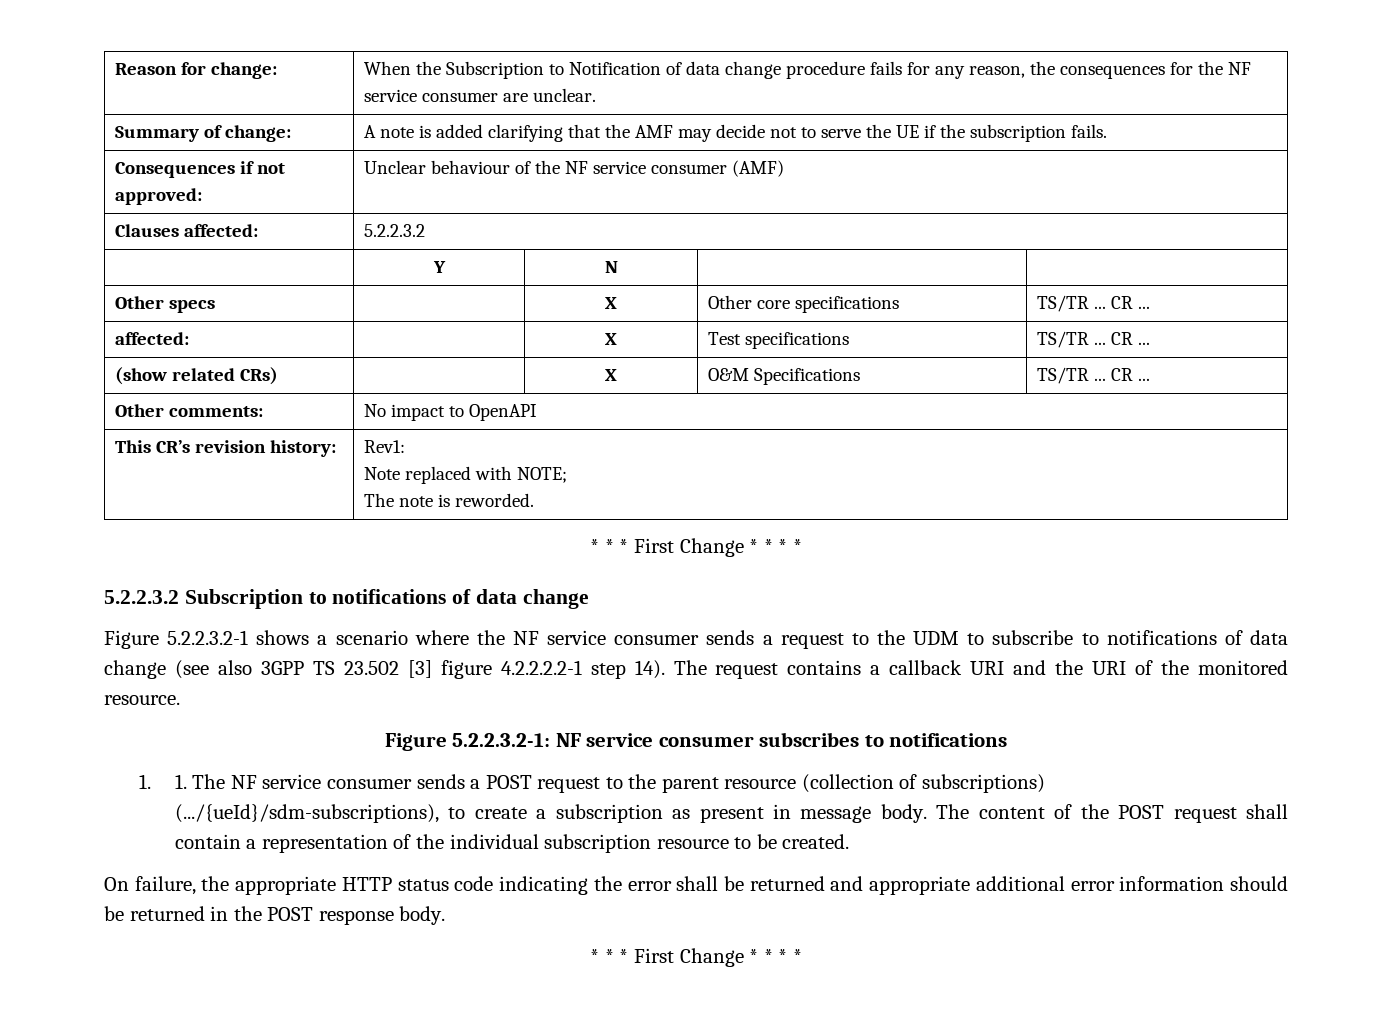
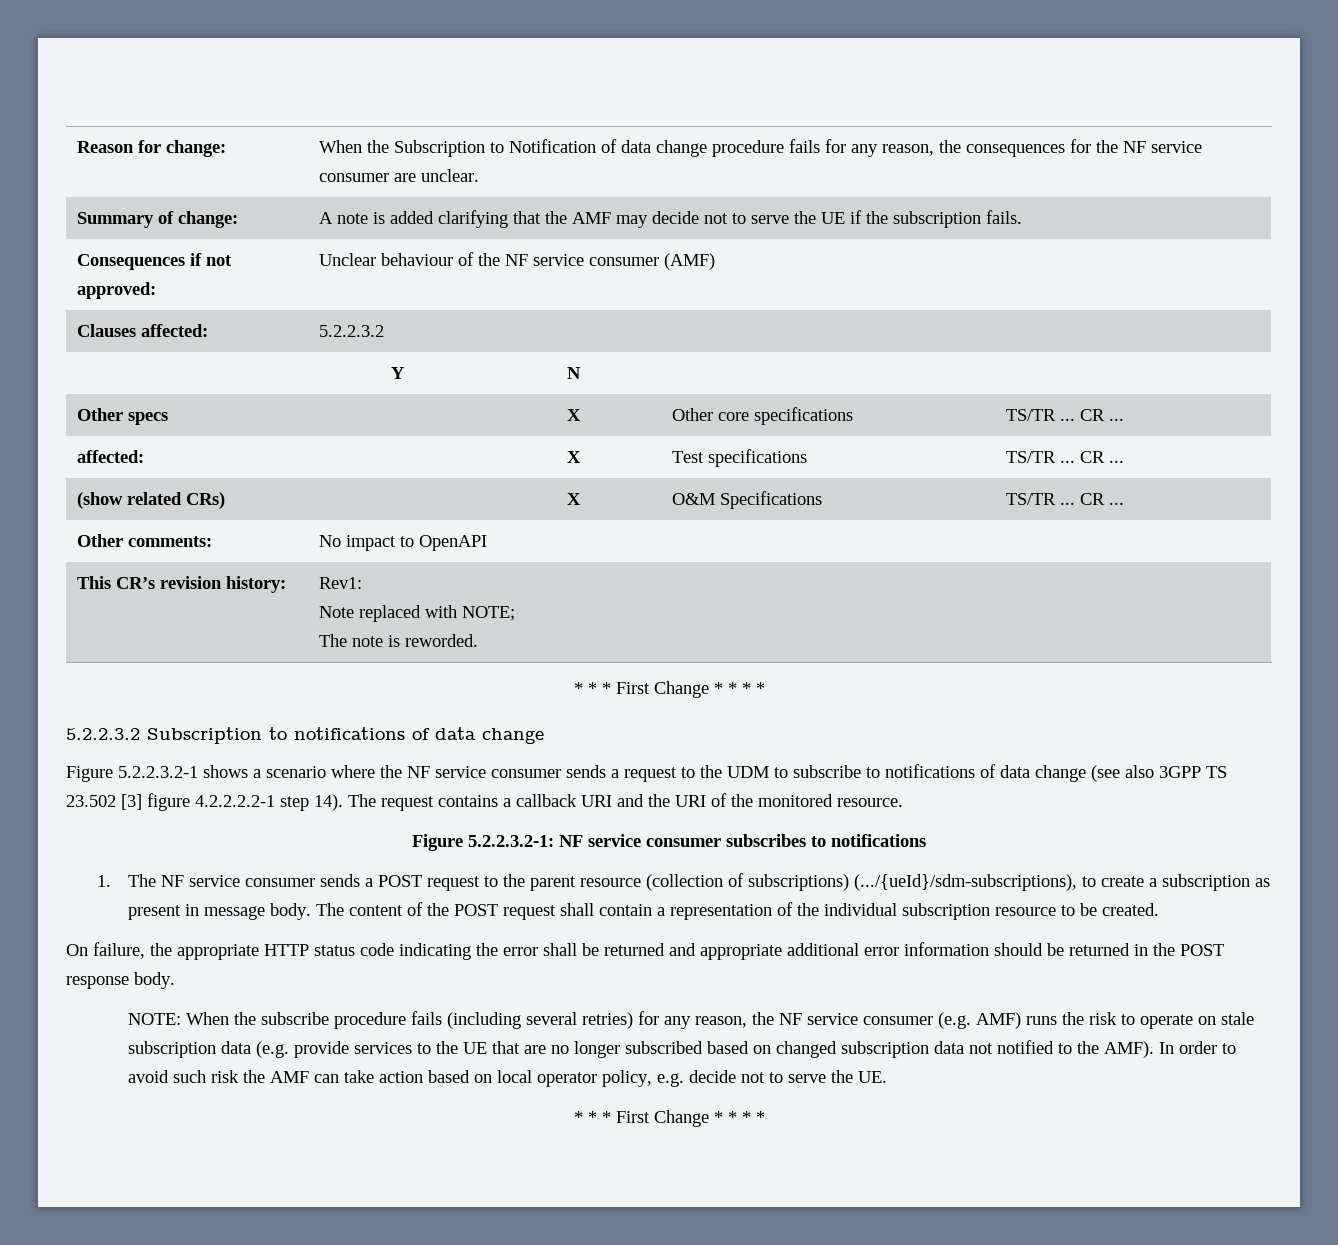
[174,774,187,789] 1. -> (112, 881) none
(446, 915) none -> [128,1011,1255,1029] [128,1040,1237,1058] [128,1070,888,1087] // NOTE: When the subscribe procedure fails (including several retries) for any reason, the NF service consumer (e.g. AMF) runs the risk to operate on stale subscription data (e.g. provide services to the UE that are no longer subscribed based on changed subscription data not notified to the AMF). In order to avoid such risk the AMF can take action based on local operator policy, e.g. decide not to serve the UE.

